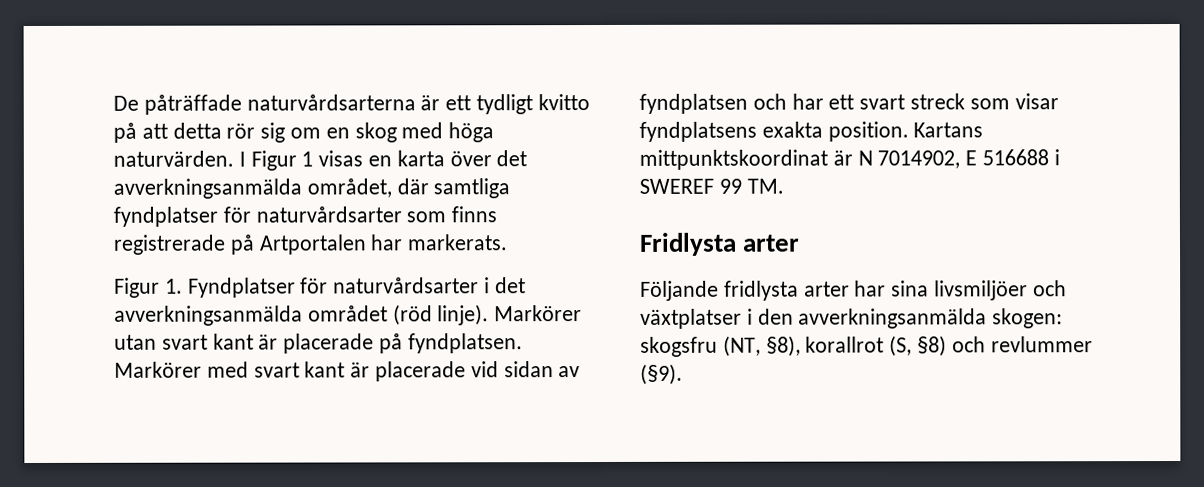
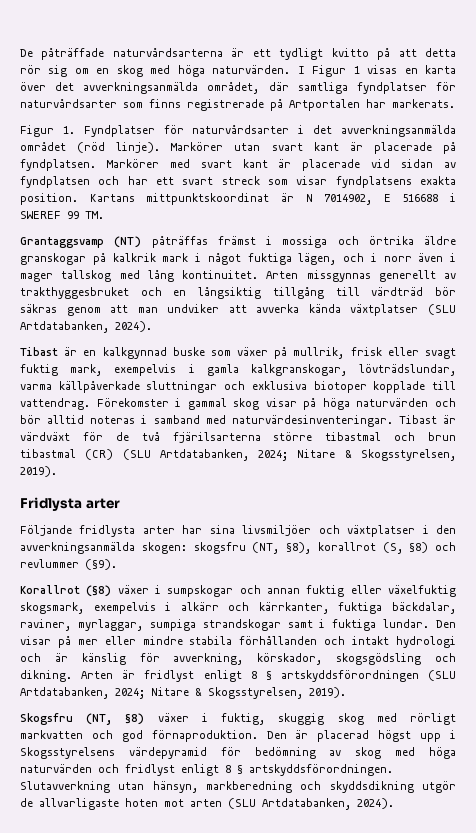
(784, 186) none -> [20,236,456,248] [20,253,456,265] [20,270,456,282] [20,287,457,299] [20,304,456,316] [20,321,152,333] [20,347,457,359] [20,364,456,376] [20,381,457,393] [20,398,456,410] [20,415,456,427] [20,432,456,443] [20,449,456,461] [20,466,57,477] // Grantaggsvamp (NT) påträffas främst i mossiga och örtrika äldre granskogar på kalkrik mark i något fuktiga lägen, och i norr även i mager tallskog med lång kontinuitet. Arten missgynnas generellt av trakthyggesbruket och en långsiktig tillgång till värdträd bör säkras genom att man undviker att avverka kända växtplatser (SLU Artdatabanken, 2024). // Tibast är en kalkgynnad buske som växer på mullrik, frisk eller svagt fuktig mark, exempelvis i gamla kalkgranskogar, lövträdslundar, varma källpåverkade sluttningar och exklusiva biotoper kopplade till vattendrag. Förekomster i gammal skog visar på höga naturvärden och bör alltid noteras i samband med naturvärdesinventeringar. Tibast är värdväxt för de två fjärilsarterna större tibastmal och brun tibastmal (CR) (SLU Artdatabanken, 2024; Nitare & Skogsstyrelsen, 2019).
(683, 374) none -> [20,585,456,597] [20,602,456,614] [20,619,456,631] [20,636,457,648] [20,653,456,665] [20,670,456,682] [20,687,346,699] [20,713,457,725] [20,730,457,742] [20,747,456,759] [20,764,393,776] [20,781,456,793] [20,798,394,810] // Korallrot (§8) växer i sumpskogar och annan fuktig eller växelfuktig skogsmark, exempelvis i alkärr och kärrkanter, fuktiga bäckdalar, raviner, myrlaggar, sumpiga strandskogar samt i fuktiga lundar. Den visar på mer eller mindre stabila förhållanden och intakt hydrologi och är känslig för avverkning, körskador, skogsgödsling och dikning. Arten är fridlyst enligt 8 § artskyddsförordningen (SLU Artdatabanken, 2024; Nitare & Skogsstyrelsen, 2019). // Skogsfru (NT, §8) växer i fuktig, skuggig skog med rörligt markvatten och god förnaproduktion. Den är placerad högst upp i Skogsstyrelsens värdepyramid för bedömning av skog med höga naturvärden och fridlyst enligt 8 § artskyddsförordningen. Slutavverkning utan hänsyn, markberedning och skyddsdikning utgör de allvarligaste hoten mot arten (SLU Artdatabanken, 2024).

